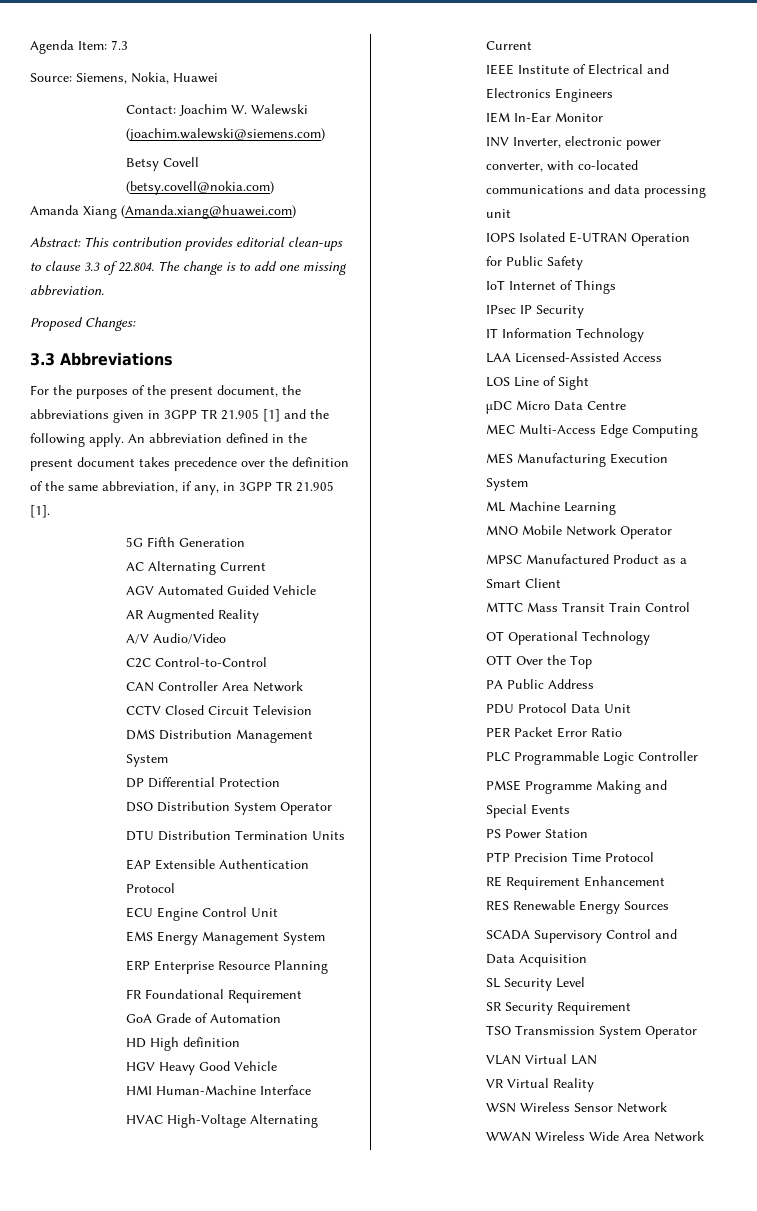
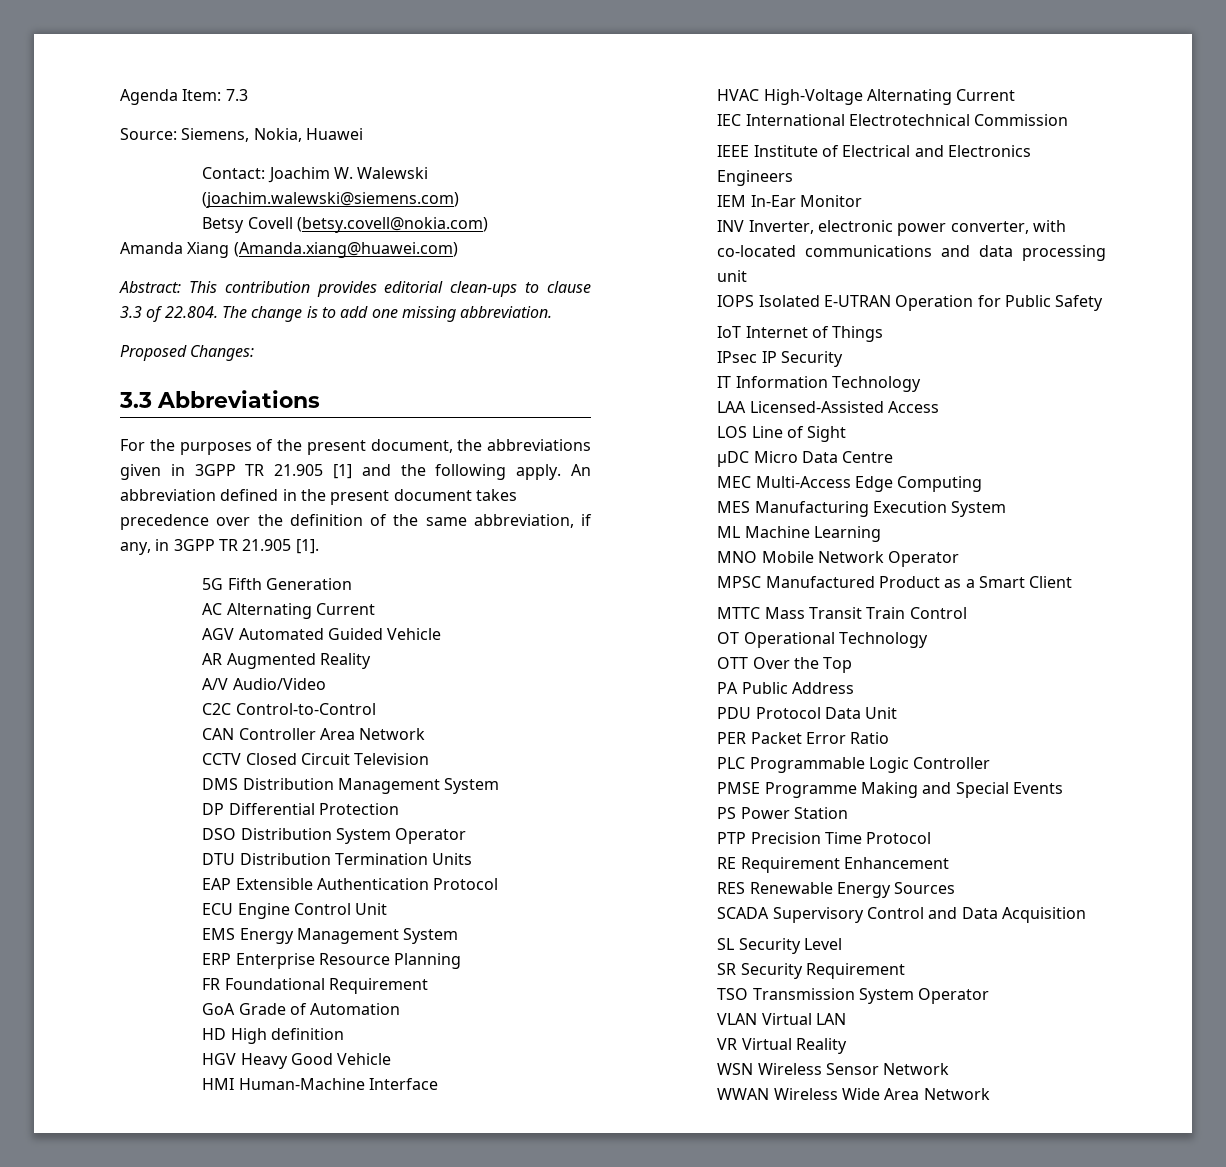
(532, 45) none -> [717,114,1069,126] // IEC International Electrotechnical Commission

